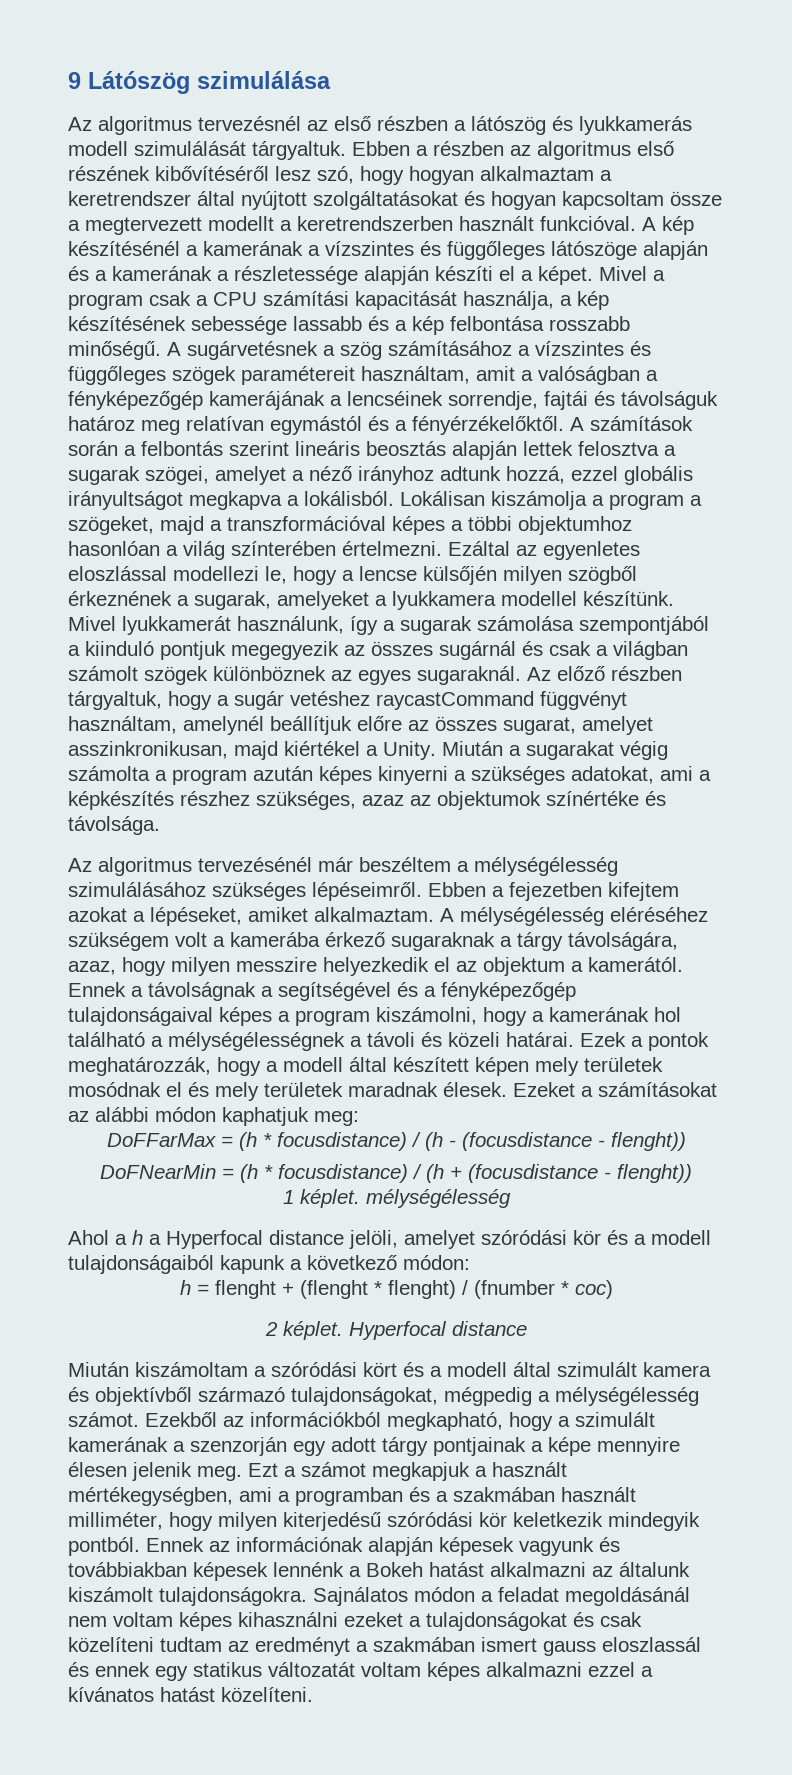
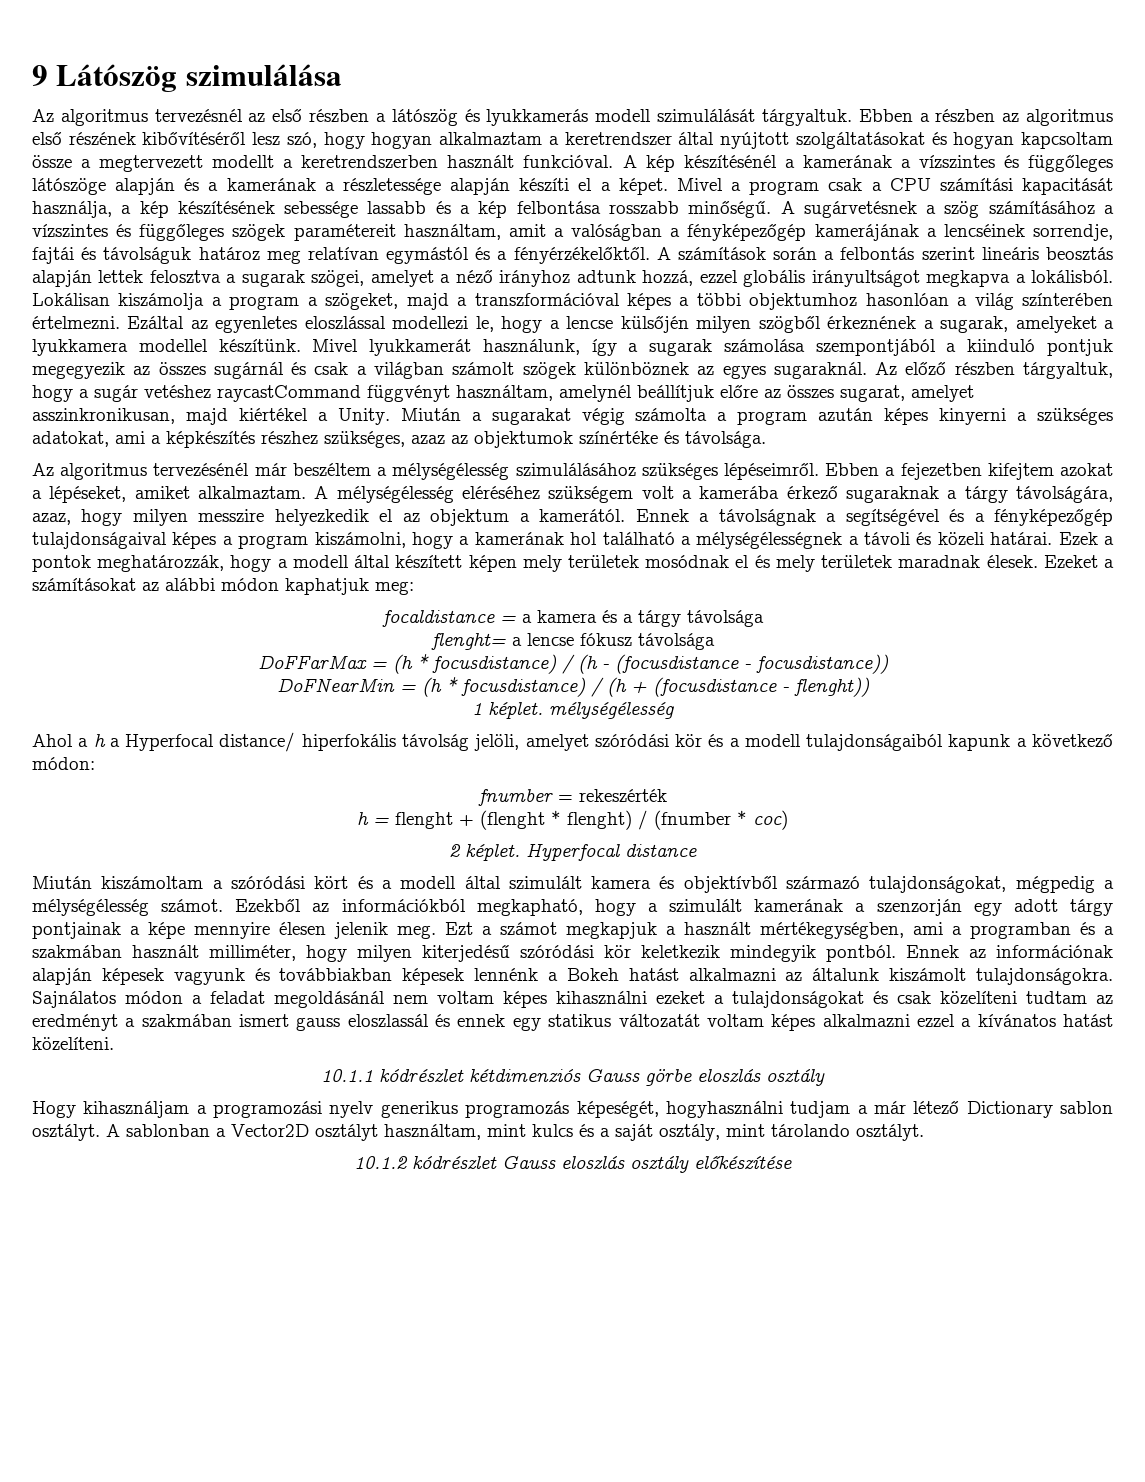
(359, 1118) none -> [381,610,764,627] [430,633,715,650] // focaldistance = a kamera és a tárgy távolsága // flenght= a lencse fókusz távolsága
[610,1132,686,1151] flenght)) -> [755,654,889,674] focusdistance))
[269,1230,344,1245] distance -> [219,732,469,752] distance/ hiperfokális távolság
(470, 1262) none -> [477,789,667,806] // fnumber = rekeszérték
(313, 1694) none -> [321,1069,825,1086] [32,1101,1114,1118] [32,1124,924,1141] [354,1156,792,1173] // 10.1.1 kódrészlet kétdimenziós Gauss görbe eloszlás osztály // Hogy kihasználjam a programozási nyelv generikus programozás képeségét, hogyhasználni tudjam a már létező Dictionary sablon osztályt. A sablonban a Vector2D osztályt használtam, mint kulcs és a saját osztály, mint tárolando osztályt. // 10.1.2 kódrészlet Gauss eloszlás osztály előkészítése

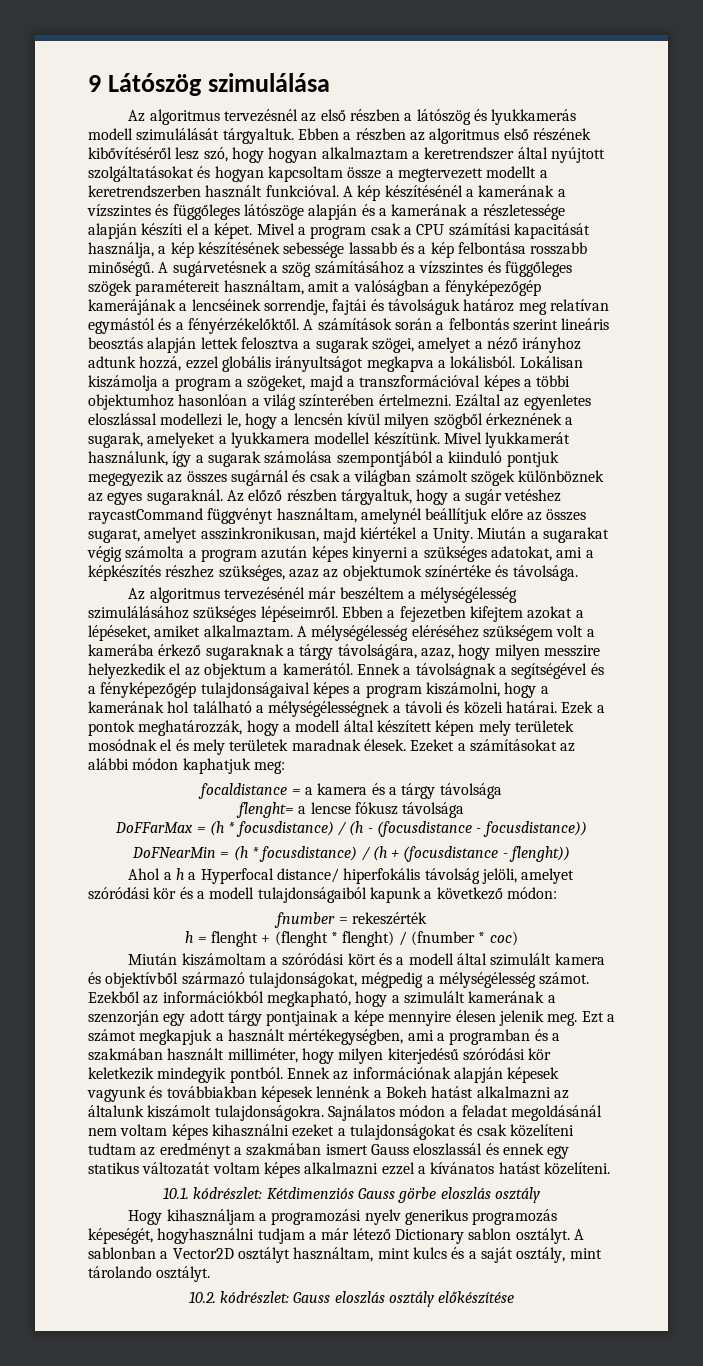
[566,316,689,333] lencse külsőjén -> [293,413,381,425] lencsén kívül
[472,702,674,719] // 1 képlet. mélységélesség -> (571, 854) none
[449,843,697,861] // 2 képlet. Hyperfocal distance -> (518, 938) none
[296,1017,341,1031] gauss -> [370,1144,409,1155] Gauss
[321,1069,581,1083] 10.1.1 kódrészlet kétdimenziós -> [163,1187,354,1200] 10.1. kódrészlet: Kétdimenziós
[354,1156,497,1170] 10.1.2 kódrészlet -> [188,1291,290,1304] 10.2. kódrészlet:

